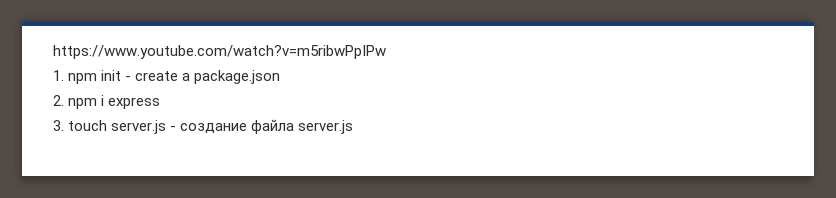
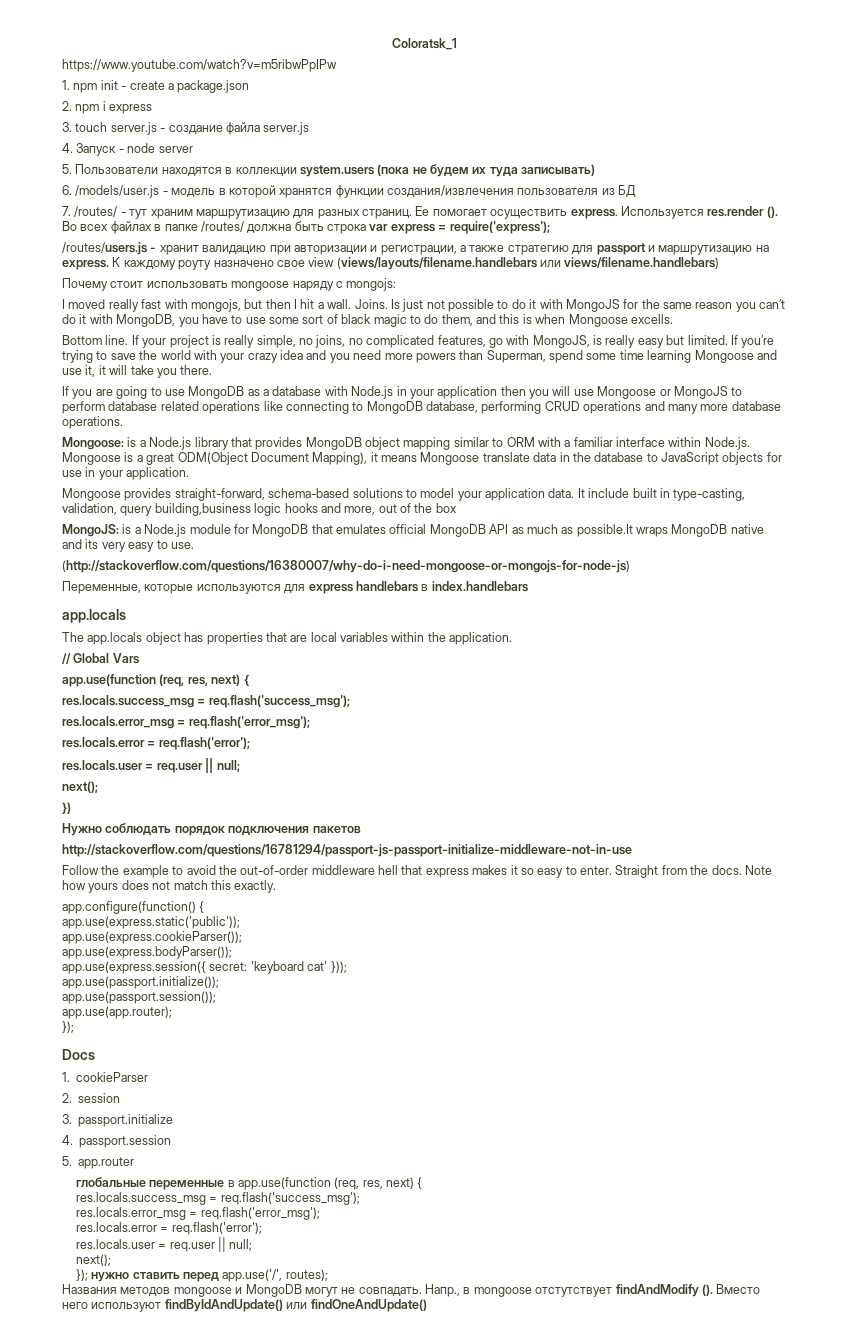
(53, 52) none -> [391,38,457,50] Coloratsk_1 //
(354, 127) none -> [62,143,193,156] [62,164,596,177] [62,185,637,198] [62,206,778,219] [62,221,550,234] [62,242,769,255] [62,257,720,270] [62,278,397,291] [62,299,786,312] [62,314,673,327] [62,335,775,348] [62,350,777,363] [62,365,213,378] [62,386,743,399] [62,401,781,414] [62,416,123,429] [62,437,750,450] [62,452,782,465] [62,467,190,480] [62,488,746,501] [62,503,457,516] [62,524,764,537] [62,539,194,552] [62,560,630,573] [62,581,528,594] [62,609,126,623] [62,632,513,645] [62,653,139,664] [62,674,249,687] [62,695,350,708] [62,716,310,729] [62,737,250,750] [62,758,240,773] [62,781,98,793] [62,802,71,814] [62,823,361,836] [62,844,632,857] [62,865,772,878] [62,880,277,893] [62,901,205,914] [62,916,240,929] [62,931,242,944] [62,946,232,959] [62,961,347,974] [62,976,219,989] [62,991,216,1004] [62,1006,172,1019] [62,1021,74,1033] [62,1049,95,1060] [62,1072,149,1082] [62,1093,121,1103] [62,1114,174,1127] [62,1135,172,1148] [62,1156,135,1169] [75,1177,423,1190] [75,1192,360,1205] [75,1207,320,1220] [75,1222,262,1235] [75,1237,253,1252] [75,1254,111,1266] [75,1269,328,1282] [62,1284,761,1297] [62,1299,427,1312] // 4. Запуск - node server // 5. Пользователи находятся в коллекции system.users (пока не будем их туда записывать) // 6. /models/user.js - модель в которой хранятся функции создания/извлечения пользователя из БД // 7. /routes/ - тут храним маршрутизацию для разных страниц. Ее помогает осуществить express. Используется res.render (). Во всех файлах в папке /routes/ должна быть строка var express = require('express'); // /routes/users.js - хранит валидацию при авторизации и регистрации, а также стратегию для passport и маршрутизацию на express. К каждому роуту назначено свое view (views/layouts/filename.handlebars или views/filename.handlebars) // Почему стоит использовать mongoose наряду с mongojs: // I moved really fast with mongojs, but then I hit a wall. Joins. Is just not possible to do it with MongoJS for the same reason you can’t do it with MongoDB, you have to use some sort of black magic to do them, and this is when Mongoose excells. // Bottom line. If your project is really simple, no joins, no complicated features, go with MongoJS, is really easy but limited. If you’re trying to save the world with your crazy idea and you need more powers than Superman, spend some time learning Mongoose and use it, it will take you there. // If you are going to use MongoDB as a database with Node.js in your application then you will use Mongoose or MongoJS to perform database related operations like connecting to MongoDB database, performing CRUD operations and many more database operations. // Mongoose: is a Node.js library that provides MongoDB object mapping similar to ORM with a familiar interface within Node.js. Mongoose is a great ODM(Object Document Mapping), it means Mongoose translate data in the database to JavaScript objects for use in your application. // Mongoose provides straight-forward, schema-based solutions to model your application data. It include built in type-casting, validation, query building,business logic hooks and more, out of the box // MongoJS: is a Node.js module for MongoDB that emulates official MongoDB API as much as possible.It wraps MongoDB native and its very easy to use. // (http://stackoverflow.com/questions/16380007/why-do-i-need-mongoose-or-mongojs-for-node-js) // Переменные, которые используются для express handlebars в index.handlebars // app.locals // The app.locals object has properties that are local variables within the application. // // Global Vars // app.use(function (req, res, next) { // res.locals.success_msg = req.flash('success_msg'); // res.locals.error_msg = req.flash('error_msg'); // res.locals.error = req.flash('error'); // res.locals.user = req.user || null; // next(); // }) // Нужно соблюдать порядок подключения пакетов // http://stackoverflow.com/questions/16781294/passport-js-passport-initialize-middleware-not-in-use // Follow the example to avoid the out-of-order middleware hell that express makes it so easy to enter. Straight from the docs. Note how yours does not match this exactly. // app.configure(function() { // app.use(express.static('public')); // app.use(express.cookieParser()); // app.use(express.bodyParser()); // app.use(express.session({ secret: 'keyboard cat' })); // app.use(passport.initialize()); // app.use(passport.session()); // app.use(app.router); // }); // Docs // 1. cookieParser // 2. session // 3. passport.initialize // 4. passport.session // 5. app.router // глобальные переменные в app.use(function (req, res, next) { // res.locals.success_msg = req.flash('success_msg'); // res.locals.error_msg = req.flash('error_msg'); // res.locals.error = req.flash('error'); // res.locals.user = req.user || null; // next(); // }); нужно ставить перед app.use('/', routes); // Названия методов mongoose и MongoDB могут не совпадать. Напр., в mongoose отстутствует findAndModify (). Вместо него используют findByIdAndUpdate() или findOneAndUpdate()

